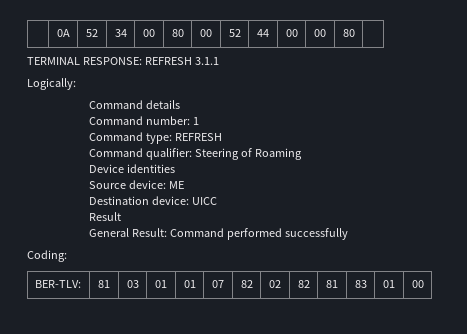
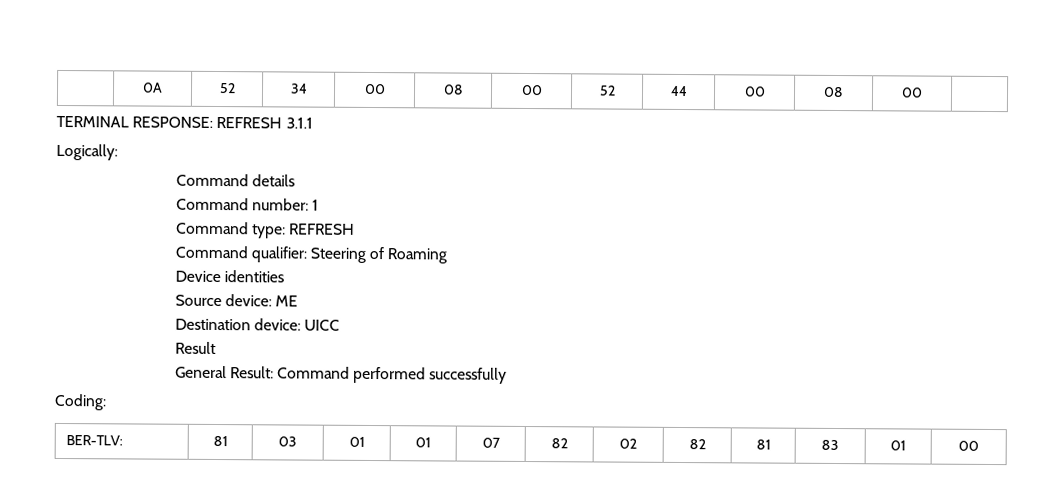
[171,29,184,37] 80 -> [442,84,464,95] 08
[314,29,326,37] [342,29,355,37] | 00 | 80 -> [823,86,844,98] [901,87,923,98] | 08 | 00

